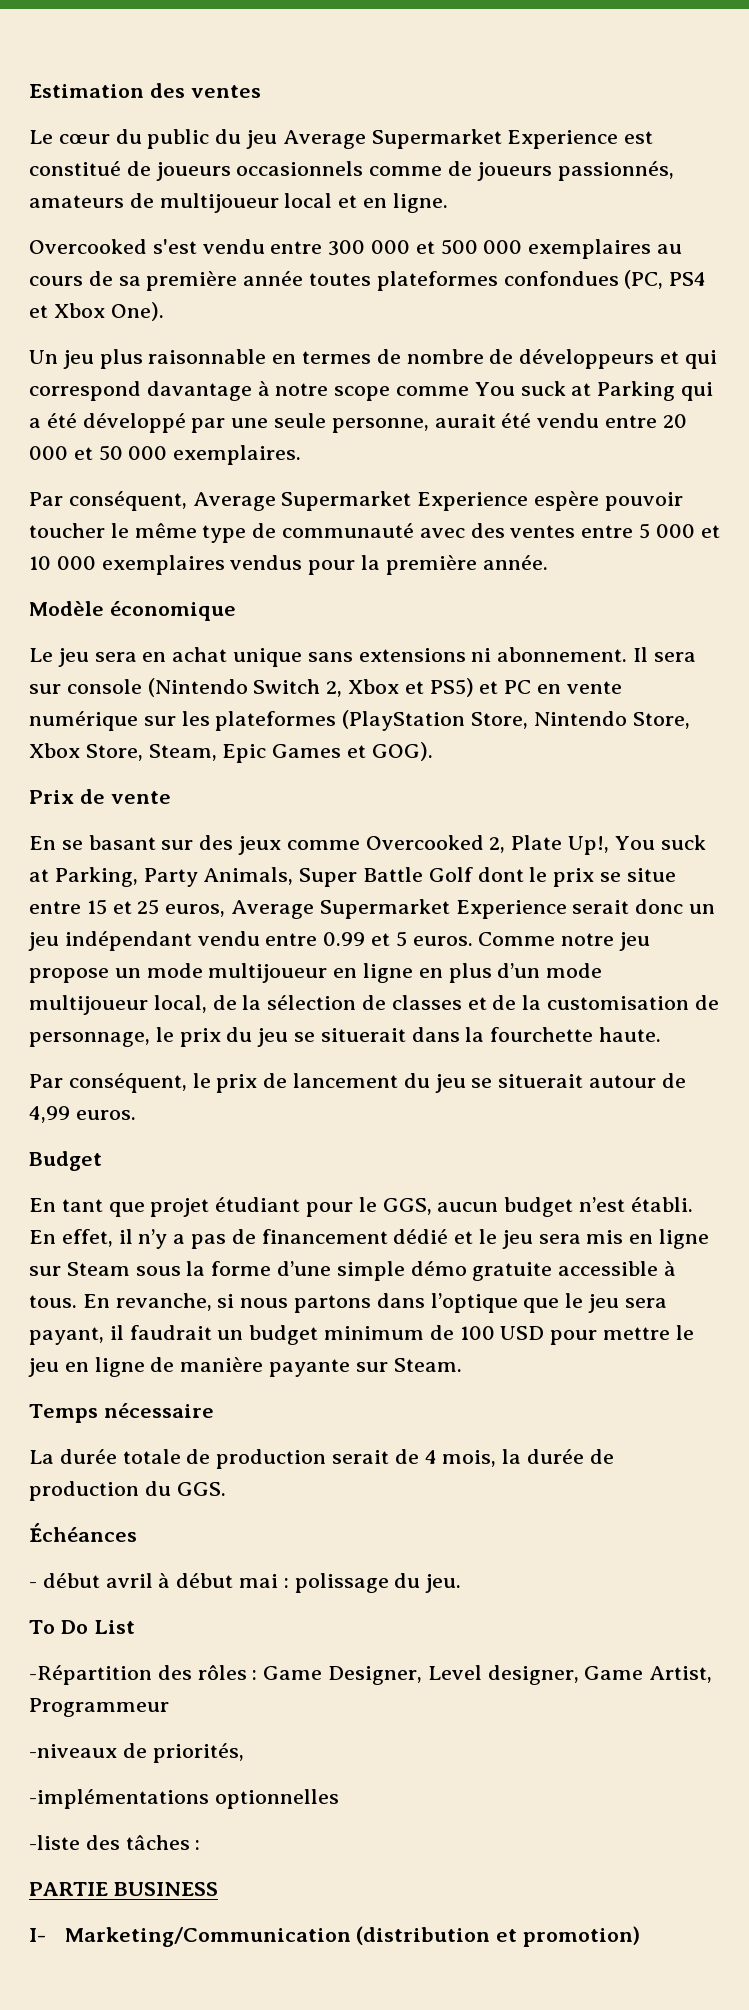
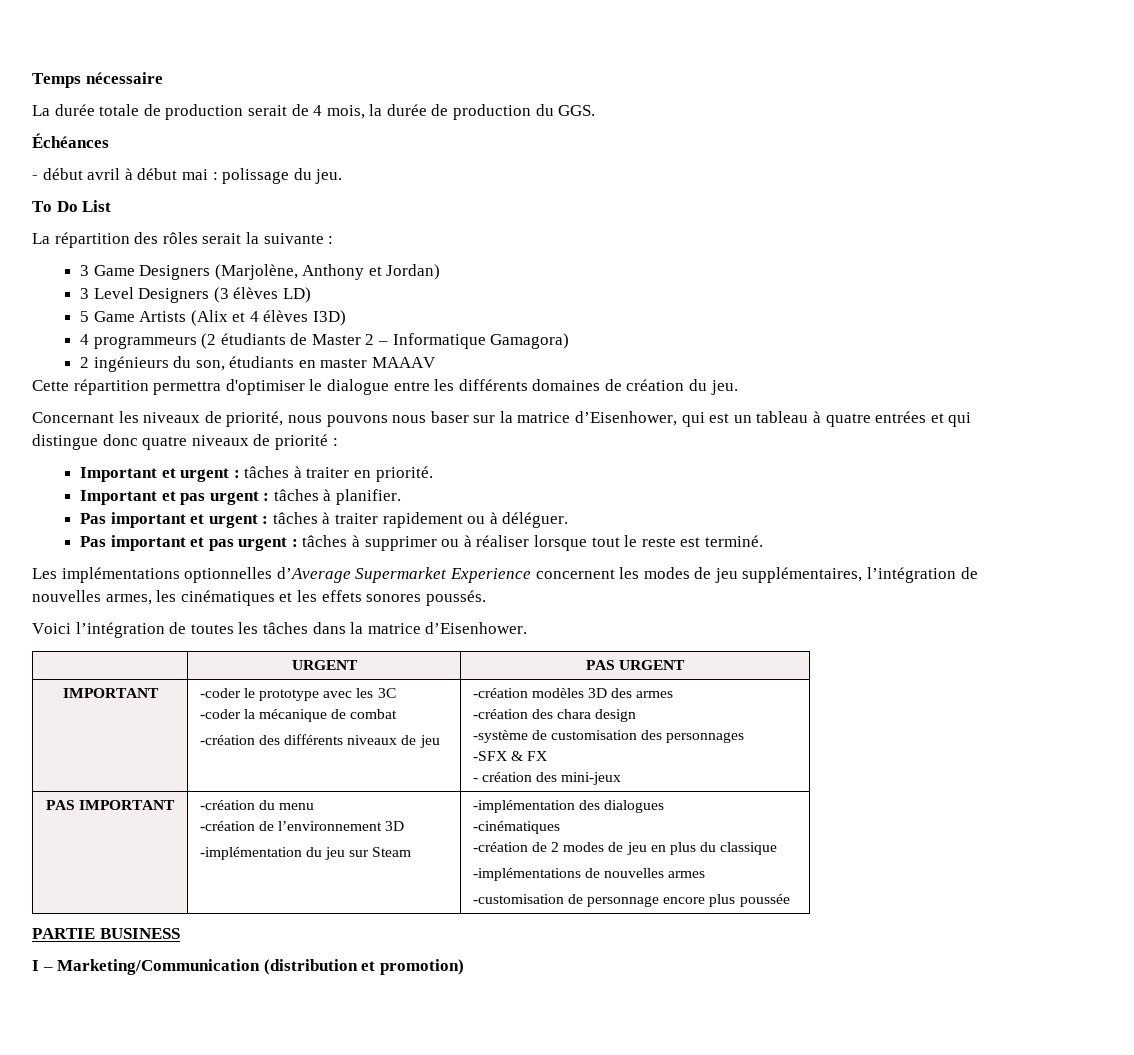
[29,83,261,98] [29,129,654,149] [29,161,674,181] [29,193,448,213] [29,239,683,259] [29,270,707,291] [29,302,164,321] [29,349,717,369] [29,381,714,401] [29,413,687,433] [29,445,302,465] [29,491,683,511] [29,523,720,543] [29,555,548,575] [29,601,236,621] [29,647,696,667] [29,678,622,697] [29,710,690,731] [29,742,433,763] [29,789,171,804] [29,835,706,855] [29,867,676,887] [29,899,716,919] [28,931,651,951] [29,963,603,983] [29,995,719,1015] [29,1027,662,1047] [29,1073,686,1093] [29,1106,136,1123] [29,1151,102,1171] [29,1197,693,1217] [29,1229,710,1249] [29,1261,677,1281] [29,1293,667,1313] [29,1325,694,1345] [28,1357,462,1377] Estimation des ventes // Le cœur du public du jeu Average Supermarket Experience est constitué de joueurs occasionnels comme de joueurs passionnés, amateurs de multijoueur local et en ligne. // Overcooked s'est vendu entre 300 000 et 500 000 exemplaires au cours de sa première année toutes plateformes confondues (PC, PS4 et Xbox One). // Un jeu plus raisonnable en termes de nombre de développeurs et qui correspond davantage à notre scope comme You suck at Parking qui a été développé par une seule personne, aurait été vendu entre 20 000 et 50 000 exemplaires. // Par conséquent, Average Supermarket Experience espère pouvoir toucher le même type de communauté avec des ventes entre 5 000 et 10 000 exemplaires vendus pour la première année. // Modèle économique // Le jeu sera en achat unique sans extensions ni abonnement. Il sera sur console (Nintendo Switch 2, Xbox et PS5) et PC en vente numérique sur les plateformes (PlayStation Store, Nintendo Store, Xbox Store, Steam, Epic Games et GOG). // Prix de vente // En se basant sur des jeux comme Overcooked 2, Plate Up!, You suck at Parking, Party Animals, Super Battle Golf dont le prix se situe entre 15 et 25 euros, Average Supermarket Experience serait donc un jeu indépendant vendu entre 0.99 et 5 euros. Comme notre jeu propose un mode multijoueur en ligne en plus d’un mode multijoueur local, de la sélection de classes et de la customisation de personnage, le prix du jeu se situerait dans la fourchette haute. // Par conséquent, le prix de lancement du jeu se situerait autour de 4,99 euros. // Budget // En tant que projet étudiant pour le GGS, aucun budget n’est établi. En effet, il n’y a pas de financement dédié et le jeu sera mis en ligne sur Steam sous la forme d’une simple démo gratuite accessible à tous. En revanche, si nous partons dans l’optique que le jeu sera payant, il faudrait un budget minimum de 100 USD pour mettre le jeu en ligne de manière payante sur Steam. // -> (32, 80) none
[29,1665,713,1685] [29,1698,169,1717] [29,1743,244,1763] [29,1789,339,1809] [29,1835,201,1850] -Répartition des rôles : Game Designer, Level designer, Game Artist, Programmeur // -niveaux de priorités, // -implémentations optionnelles // -liste des tâches : -> [32,232,334,248] [79,264,441,280] [79,287,311,303] [79,310,347,326] [79,333,570,349] [79,356,437,372] [32,379,738,395] [32,411,972,427] [32,434,338,450] [79,466,433,482] [79,489,402,505] [79,512,569,528] [79,535,763,551] [32,567,978,583] [32,590,486,606] [32,622,528,638] [291,660,358,670] [585,660,686,670] [62,688,159,698] [199,688,396,701] [199,709,398,722] [199,734,440,748] [472,688,674,698] [472,709,637,722] [472,730,745,743] [472,751,548,761] [472,772,622,785] [45,800,176,810] [199,800,315,810] [199,821,405,831] [199,847,412,860] [472,800,665,813] [472,821,560,834] [472,842,778,855] [472,868,706,881] [472,894,790,907] La répartition des rôles serait la suivante : // 3 Game Designers (Marjolène, Anthony et Jordan) // 3 Level Designers (3 élèves LD) // 5 Game Artists (Alix et 4 élèves I3D) // 4 programmeurs (2 étudiants de Master 2 – Informatique Gamagora) // 2 ingénieurs du son, étudiants en master MAAAV // Cette répartition permettra d'optimiser le dialogue entre les différents domaines de création du jeu. // Concernant les niveaux de priorité, nous pouvons nous baser sur la matrice d’Eisenhower, qui est un tableau à quatre entrées et qui distingue donc quatre niveaux de priorité : // Important et urgent : tâches à traiter en priorité. // Important et pas urgent : tâches à planifier. // Pas important et urgent : tâches à traiter rapidement ou à déléguer. // Pas important et pas urgent : tâches à supprimer ou à réaliser lorsque tout le reste est terminé. // Les implémentations optionnelles d’Average Supermarket Experience concernent les modes de jeu supplémentaires, l’intégration de nouvelles armes, les cinématiques et les effets sonores poussés. // Voici l’intégration de toutes les tâches dans la matrice d’Eisenhower. // | URGENT | PAS URGENT // IMPORTANT | -coder le prototype avec les 3C // -coder la mécanique de combat // -création des différents niveaux de jeu | -création modèles 3D des armes // -création des chara design // -système de customisation des personnages // -SFX & FX // - création des mini-jeux // PAS IMPORTANT | -création du menu // -création de l’environnement 3D // -implémentation du jeu sur Steam | -implémentation des dialogues // -cinématiques // -création de 2 modes de jeu en plus du classique // -implémentations de nouvelles armes // -customisation de personnage encore plus poussée
[29,1928,46,1942] I- -> [32,960,53,971] I –

